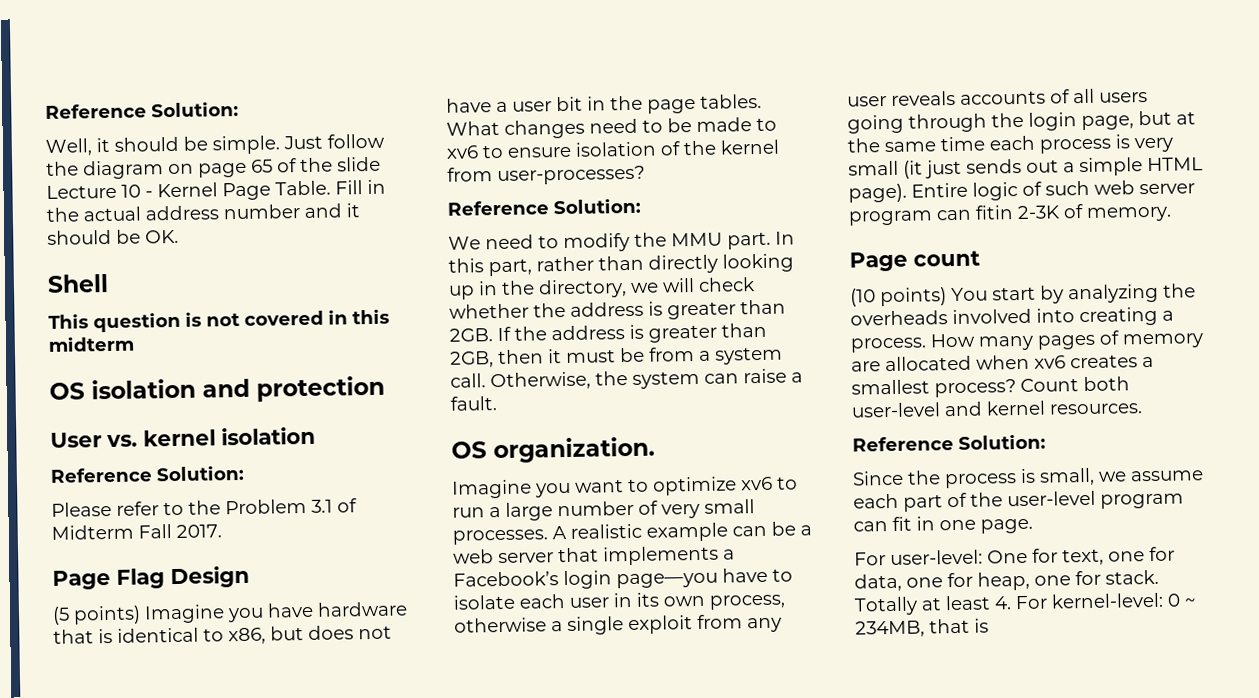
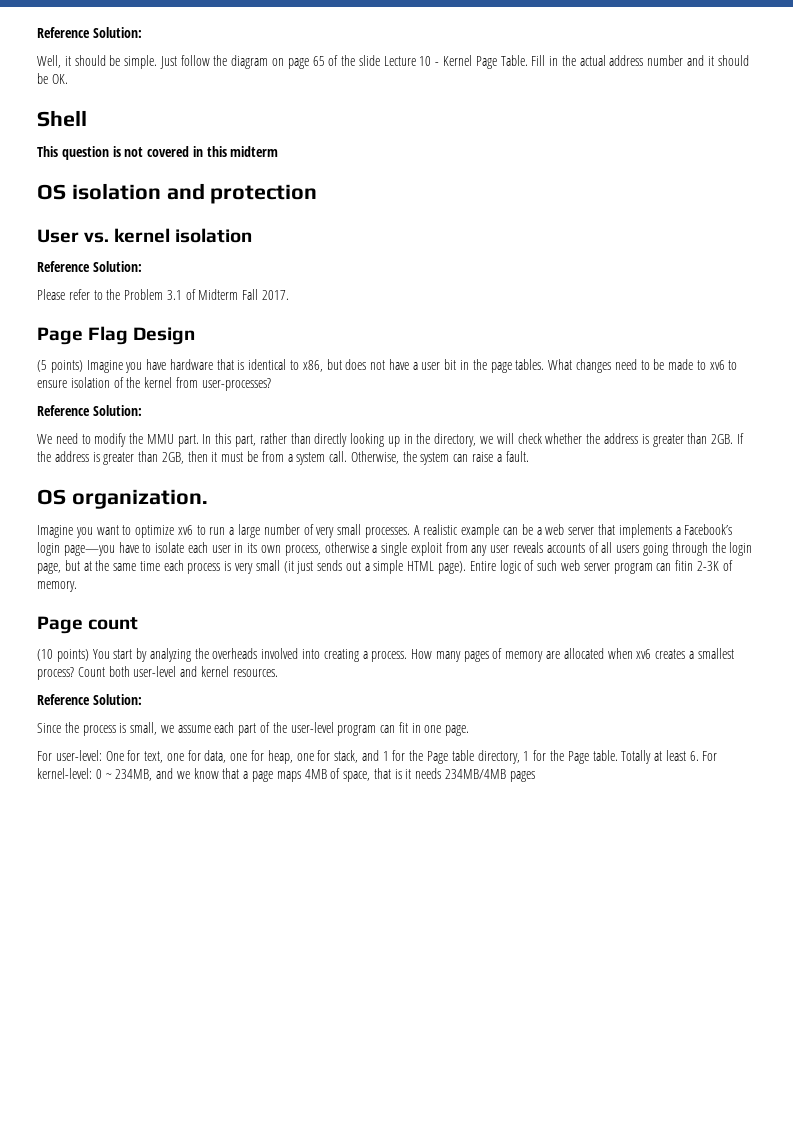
[1105,569,1159,585] stack. -> [334,750,618,764] stack, and 1 for the Page table directory, 1 for the Page table.
[994,596,1012,610] 4. -> [689,751,699,761] 6.
[929,618,989,634] that is -> [156,768,535,782] and we know that a page maps 4MB of space, that is it needs 234MB/4MB pages

